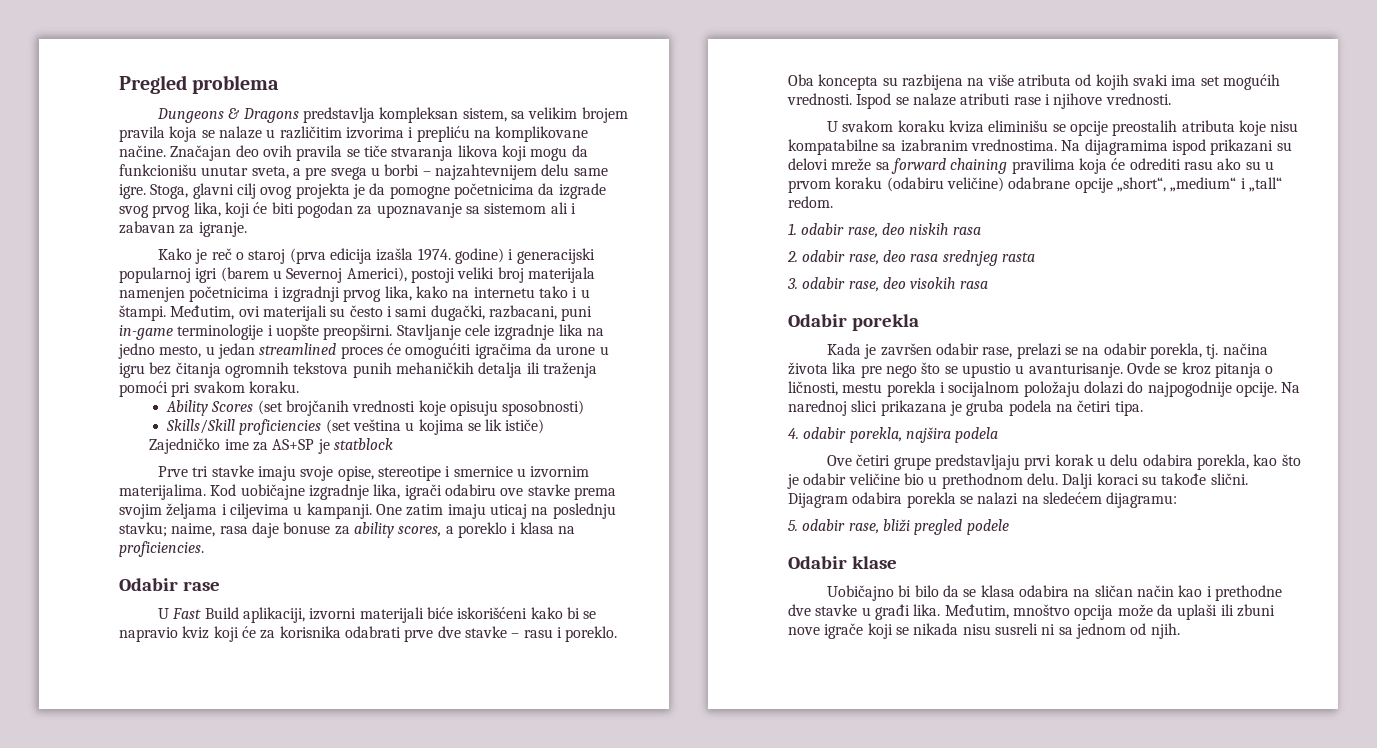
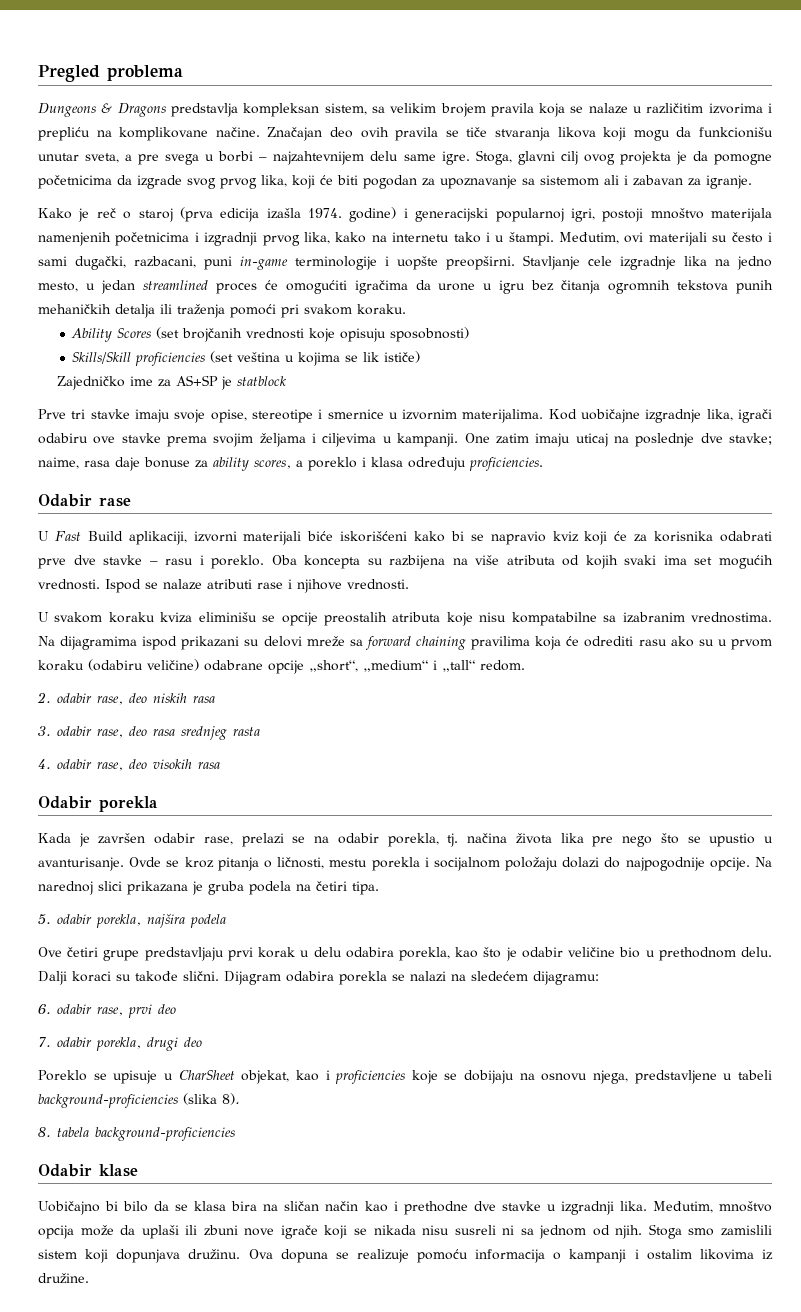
[195,267,595,283] [119,287,185,302] igri (barem u Severnoj Americi), postoji veliki broj materijala namenjen -> [570,208,772,222] [38,232,111,246] igri, postoji mnoštvo materijala namenjenih
[552,503,616,519] [119,522,167,537] poslednju stavku; -> [635,433,773,447] poslednje dve stavke;
[557,526,575,534] na -> [408,457,466,471] određuju
[788,223,797,235] 1. -> [37,692,51,703] 2.
[787,251,798,262] 2. -> [38,726,51,736] 3.
[787,278,798,289] 3. -> [38,759,51,769] 4.
[788,428,799,439] 4. -> [38,914,51,925] 5.
[788,519,1009,535] 5. odabir rase, bliži pregled podele -> [38,1004,176,1018] [38,1037,202,1051] [38,1070,772,1084] [38,1093,240,1108] [38,1127,235,1141] 6. odabir rase, prvi deo // 7. odabir porekla, drugi deo // Poreklo se upisuje u CharSheet objekat, kao i proficiencies koje se dobijaju na osnovu njega, predstavljene u tabeli background-proficiencies (slika 8). // 8. tabela background-proficiencies
[1018,585,1069,597] odabira -> [231,1201,258,1211] bira
[874,604,910,620] građi -> [560,1201,614,1215] izgradnji
(1180, 631) none -> [648,1224,772,1239] [38,1249,773,1263] [38,1273,89,1283] Stoga smo zamislili sistem koji dopunjava družinu. Ova dopuna se realizuje pomoću informacija o kampanji i ostalim likovima iz družine.

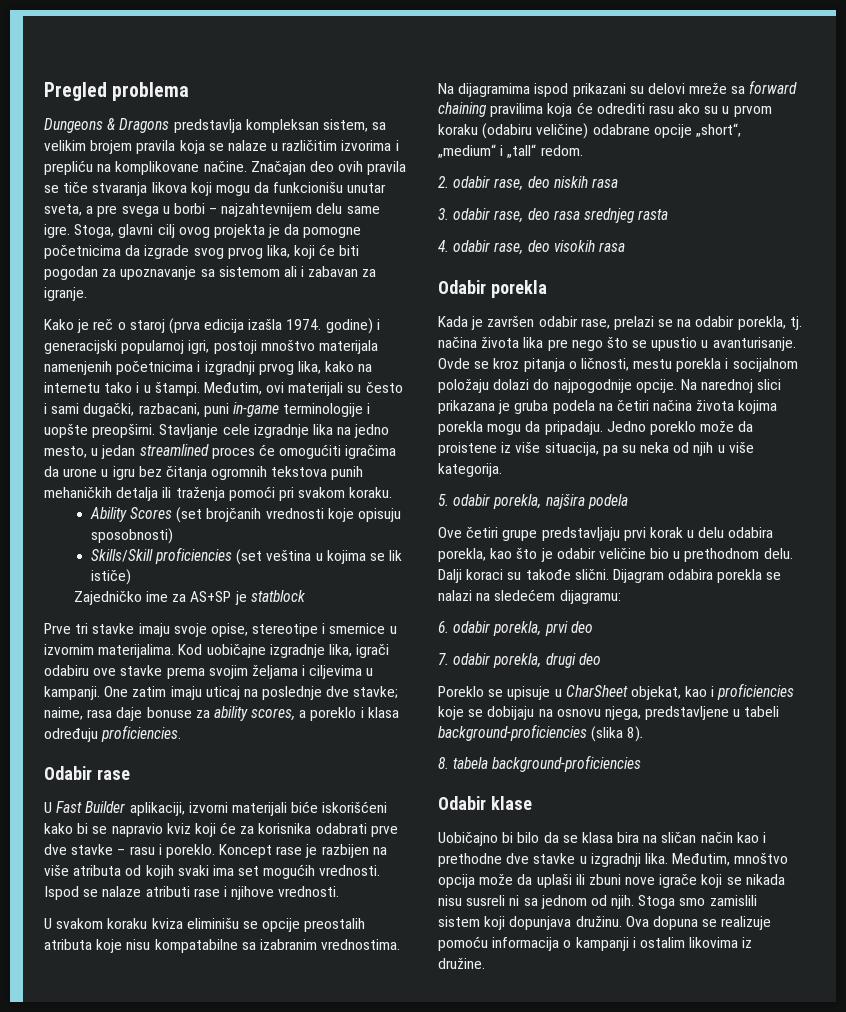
[87,531,123,541] Build -> [85,801,126,813] Builder
[271,555,446,569] Oba koncepta su razbijena -> [219,844,369,858] Koncept rase je razbijen
[352,881,379,895] tipa. -> [653,400,778,414] [438,421,754,435] [438,442,754,456] [438,463,502,477] načina života kojima porekla mogu da pripadaju. Jedno poreklo može da proistene iz više situacija, pa su neka od njih u više kategorija.
[97,1007,123,1016] rase, -> [493,621,542,636] porekla,

